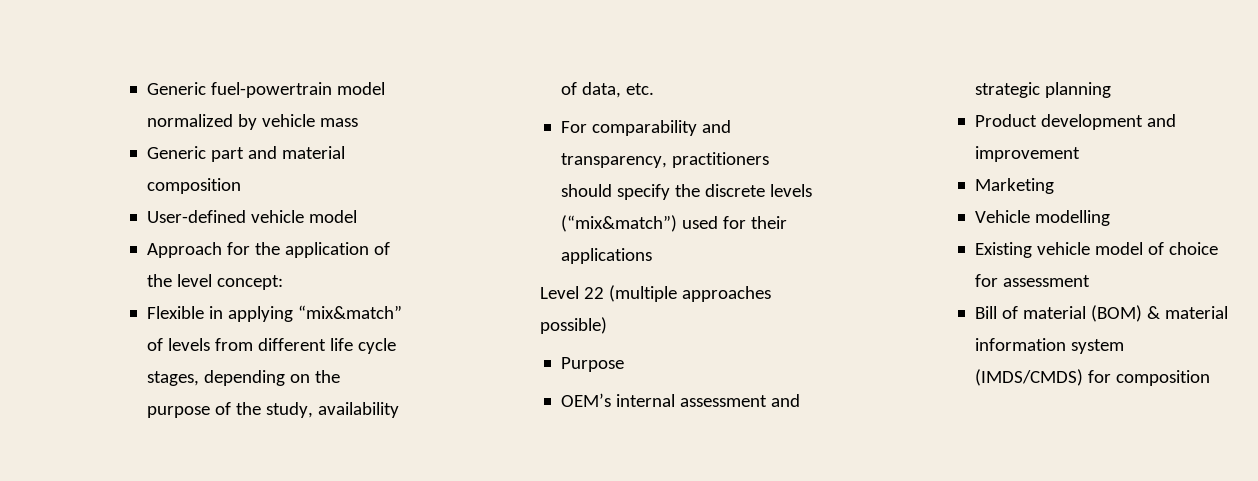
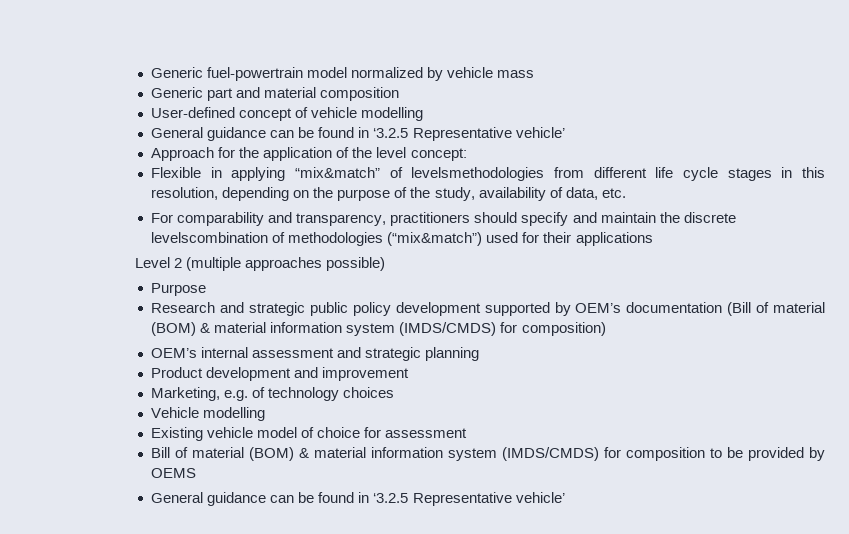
[250,210,357,223] vehicle model -> [239,107,424,121] [151,127,565,141] concept of vehicle modelling // General guidance can be found in ‘3.2.5 Representative vehicle’
[167,338,210,351] levels -> [411,167,545,181] levelsmethodologies
[146,371,199,386] stages, -> [727,167,826,181] [151,187,219,200] stages in this resolution,
[674,184,812,197] the discrete levels -> [572,212,736,223] [151,232,384,246] and maintain the discrete levelscombination of methodologies
[584,287,605,299] 22 -> [173,258,182,268] 2
(624, 364) none -> [151,302,826,316] [151,322,606,336] // Research and strategic public policy development supported by OEM’s documentation (Bill of material (BOM) & material information system (IMDS/CMDS) for composition)
[974,178,1054,194] Marketing -> [151,387,395,401] Marketing, e.g. of technology choices
(1210, 378) none -> [710,447,826,461] [151,468,197,478] [151,492,565,506] to be provided by OEMS // General guidance can be found in ‘3.2.5 Representative vehicle’

